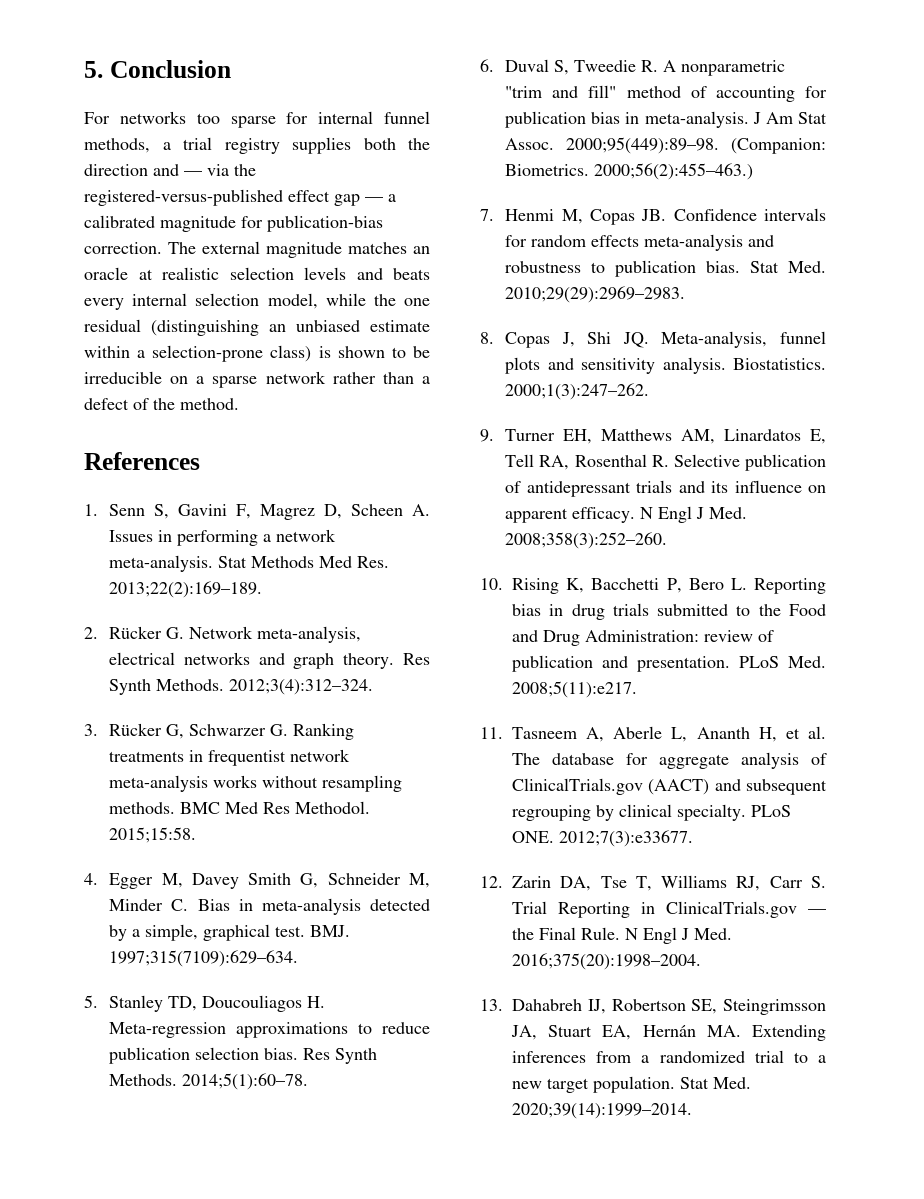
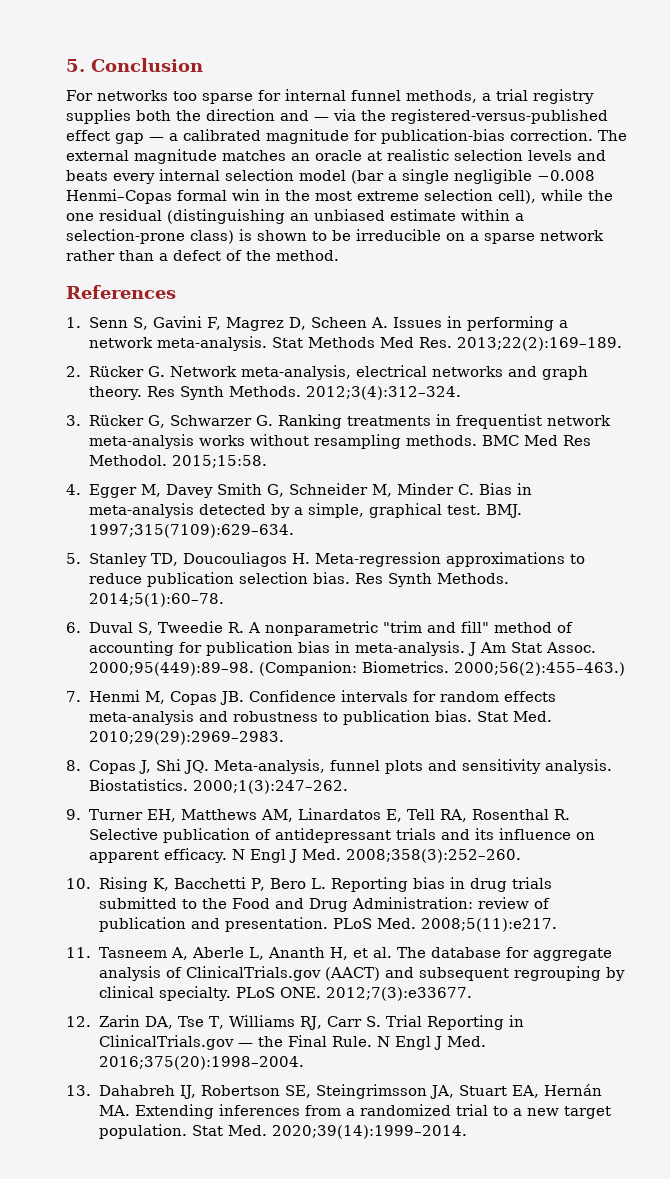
[267,293,318,309] model, -> [299,169,595,184] [66,189,536,204] model (bar a single negligible −0.008 Henmi–Copas formal win in the most extreme selection cell),

